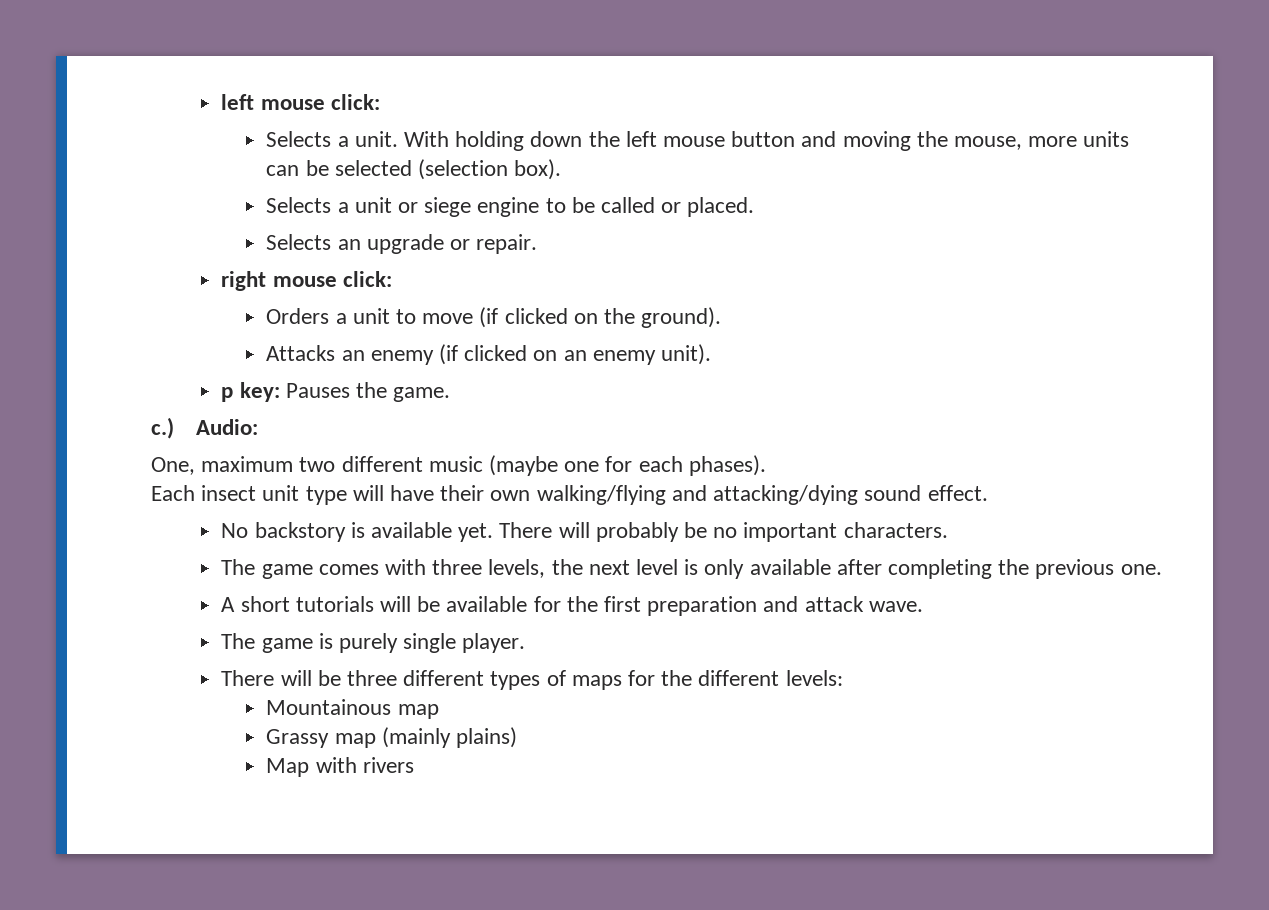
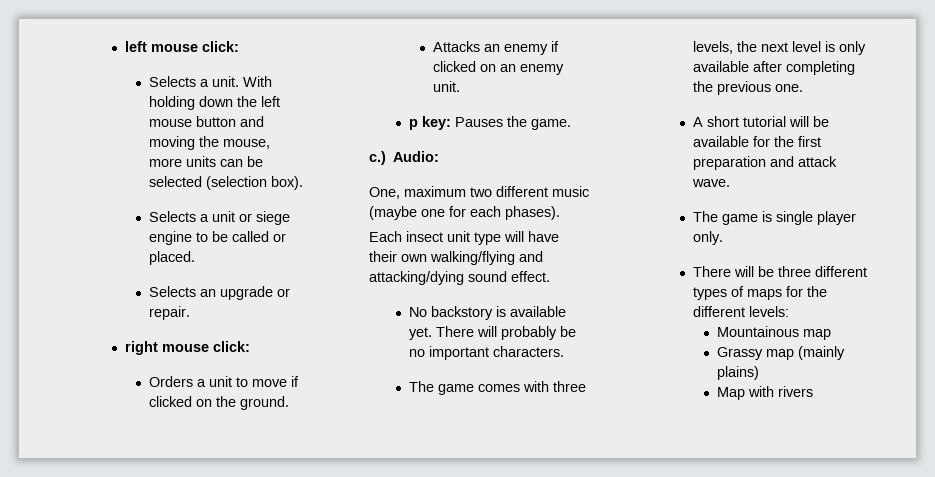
[479,307,499,328] (if -> [291,376,300,387] if
[641,307,722,328] ground). -> [240,396,290,410] ground.
[438,344,458,365] (if -> [551,41,560,52] if
[661,344,712,365] unit). -> [433,81,461,92] unit.
[295,596,374,612] tutorials -> [743,116,787,127] tutorial
[338,633,526,653] purely single player. -> [776,211,857,225] [693,231,724,245] single player only.

